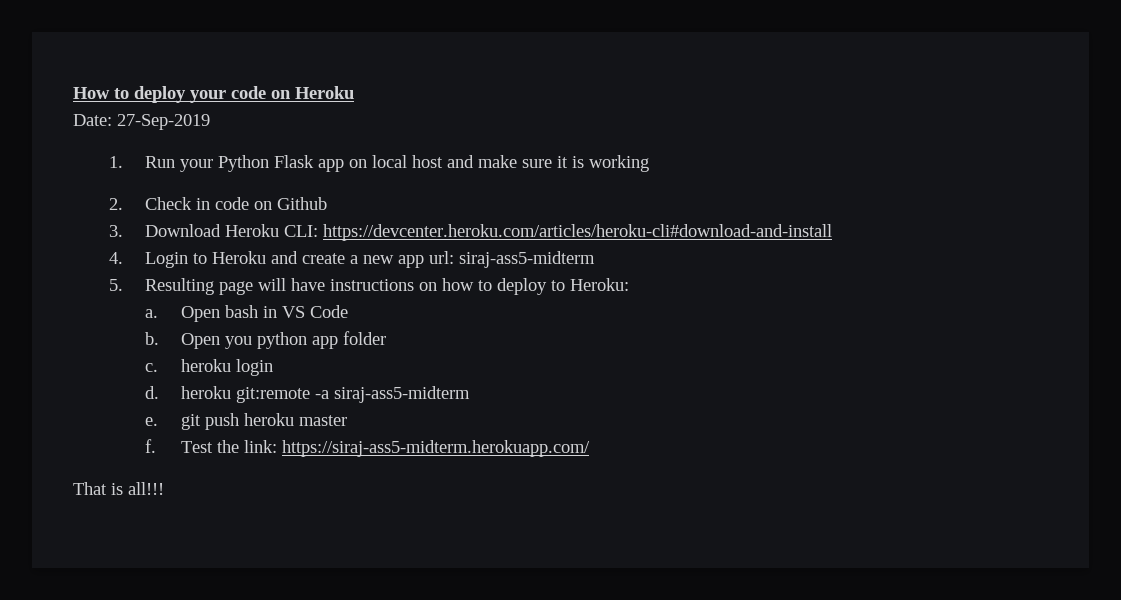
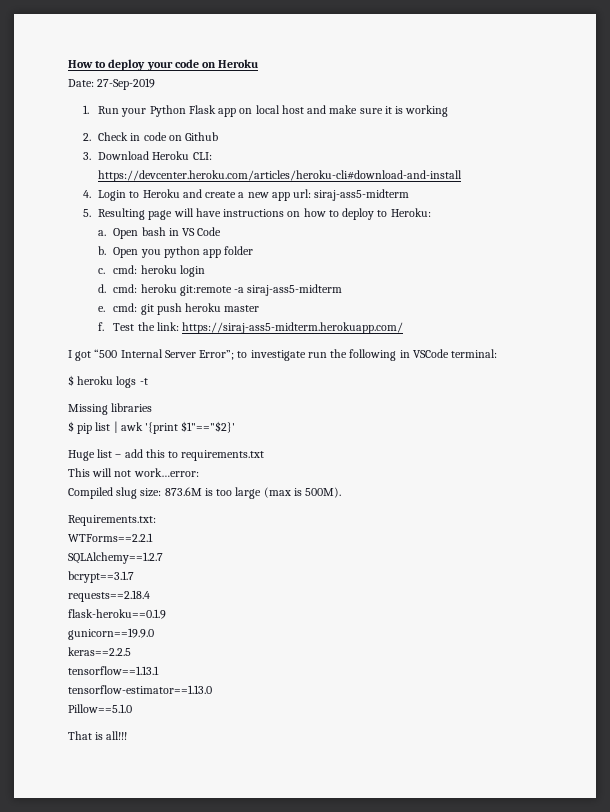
(158, 367) none -> [113,265,138,274] cmd:
(159, 392) none -> [113,284,138,293] cmd:
(158, 421) none -> [113,303,138,312] cmd:
(590, 448) none -> [68,349,498,361] [68,375,148,388] [68,403,153,415] [68,421,236,434] [68,449,265,461] [68,468,199,477] [68,487,342,499] [68,515,156,526] [68,533,153,542] [68,552,163,564] [68,571,134,583] [68,590,150,602] [68,609,166,619] [68,628,154,640] [68,647,131,656] [68,666,159,675] [68,685,212,694] [68,704,132,713] // I got “500 Internal Server Error”; to investigate run the following in VSCode terminal: // $ heroku logs -t // Missing libraries // $ pip list | awk '{print $1"=="$2}' // Huge list – add this to requirements.txt // This will not work…error: // Compiled slug size: 873.6M is too large (max is 500M). // Requirements.txt: // WTForms==2.2.1 // SQLAlchemy==1.2.7 // bcrypt==3.1.7 // requests==2.18.4 // flask-heroku==0.1.9 // gunicorn==19.9.0 // keras==2.2.5 // tensorflow==1.13.1 // tensorflow-estimator==1.13.0 // Pillow==5.1.0

